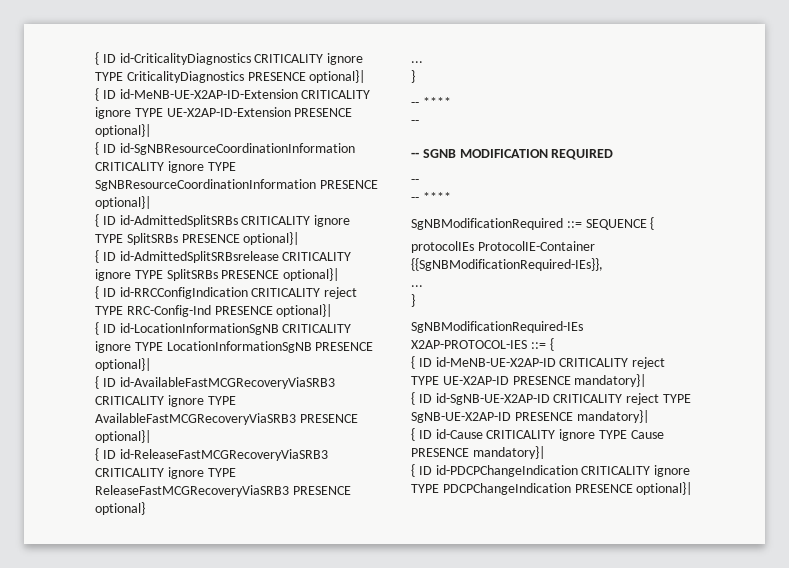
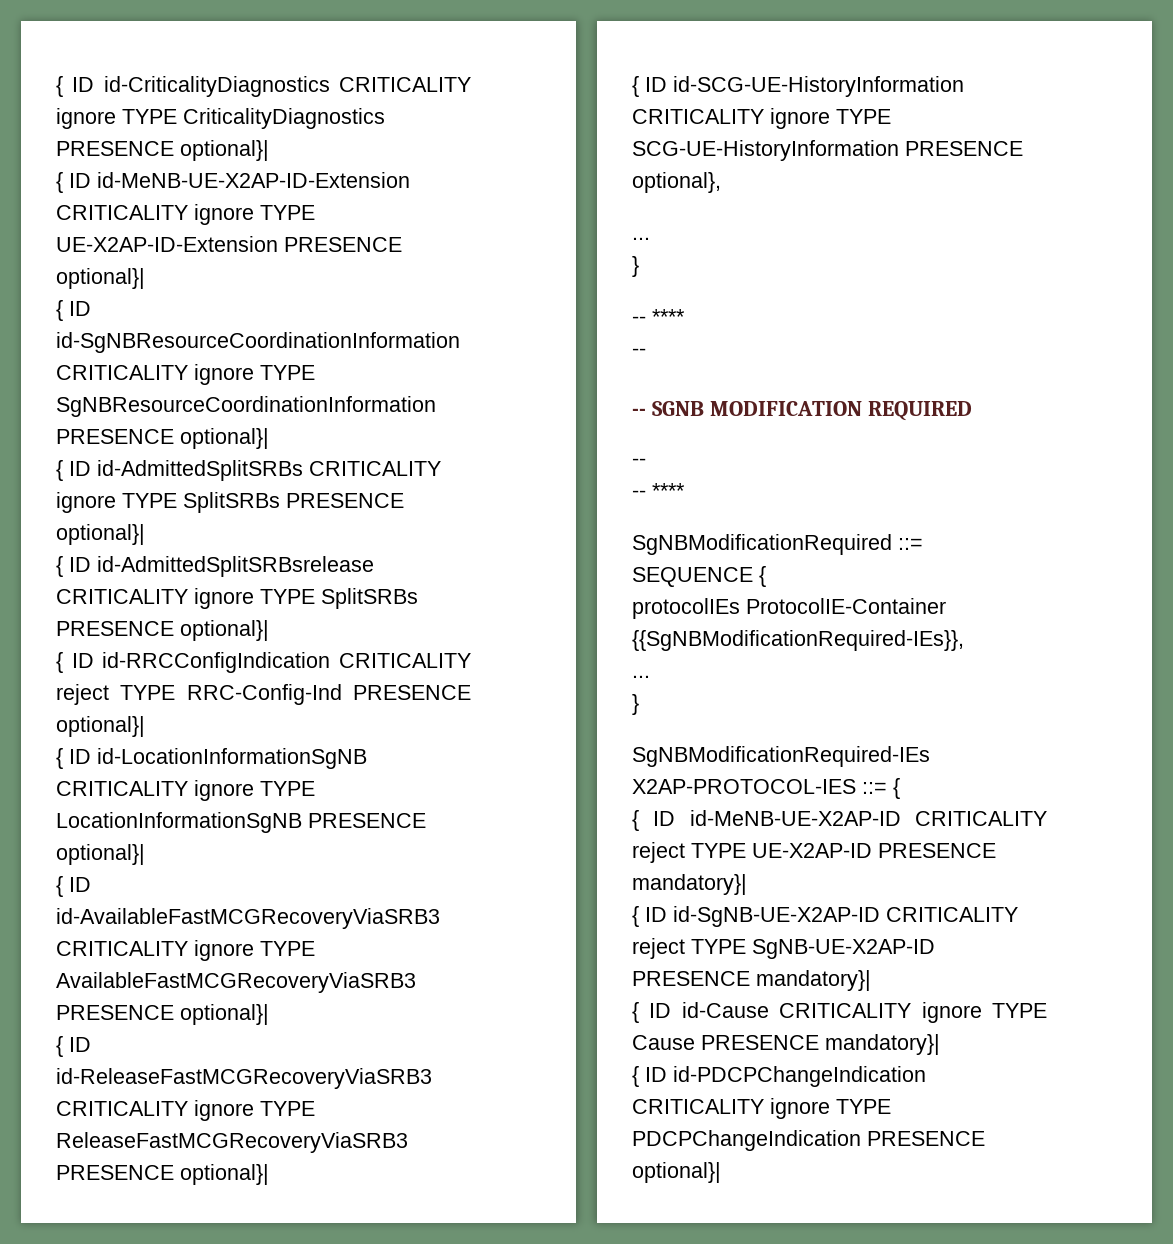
[95,502,145,515] optional} -> [180,1164,269,1185] [632,76,964,97] [632,108,891,129] [632,140,1023,161] [632,172,721,193] optional}| // { ID id-SCG-UE-HistoryInformation CRITICALITY ignore TYPE SCG-UE-HistoryInformation PRESENCE optional},

